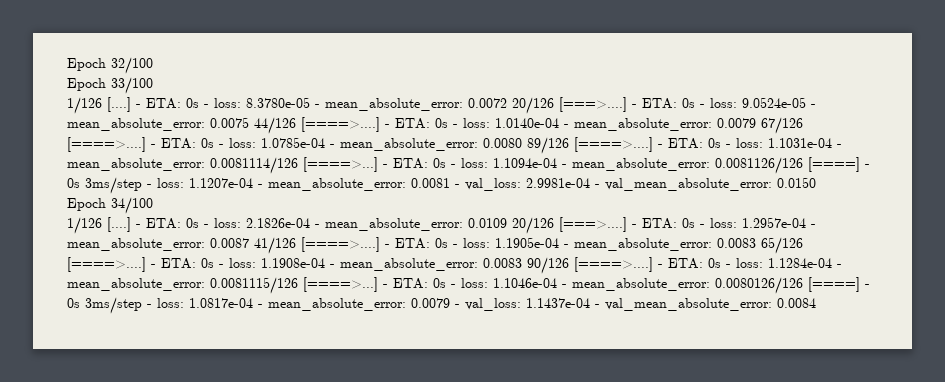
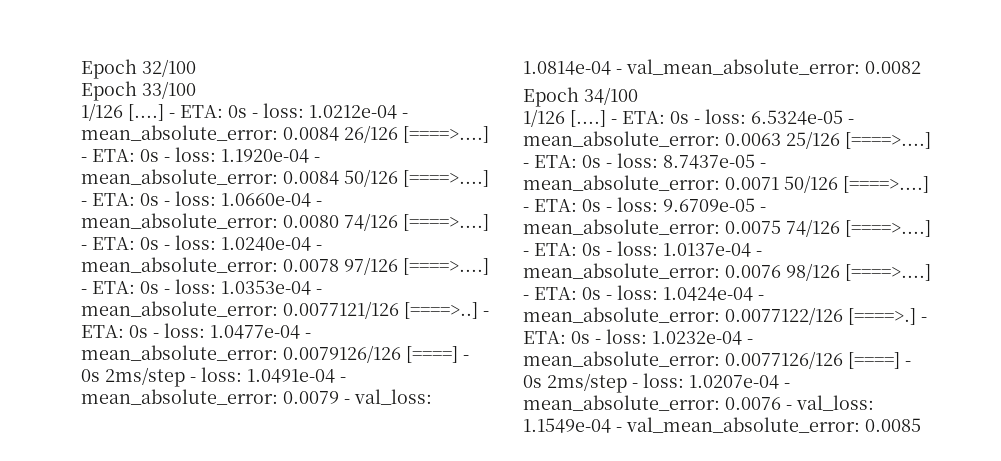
[246,97,816,114] [67,117,803,134] [67,137,325,152] 8.3780e-05 - mean_absolute_error: 0.0072 20/126 [===>....] - ETA: 0s - loss: 9.0524e-05 - mean_absolute_error: 0.0075 44/126 [====>....] - ETA: 0s - loss: 1.0140e-04 - mean_absolute_error: 0.0079 67/126 [====>....] - ETA: 0s - loss: 1.0785e-04 -> [309,105,408,119] [81,125,489,143] [81,147,320,163] [81,169,489,187] [81,191,311,207] 1.0212e-04 - mean_absolute_error: 0.0084 26/126 [====>....] - ETA: 0s - loss: 1.1920e-04 - mean_absolute_error: 0.0084 50/126 [====>....] - ETA: 0s - loss: 1.0660e-04
[527,137,842,154] [67,157,870,174] [67,177,816,194] 89/126 [====>....] - ETA: 0s - loss: 1.1031e-04 - mean_absolute_error: 0.0081114/126 [====>...] - ETA: 0s - loss: 1.1094e-04 - mean_absolute_error: 0.0081126/126 [====] - 0s 3ms/step - loss: 1.1207e-04 - mean_absolute_error: 0.0081 - val_loss: 2.9981e-04 - val_mean_absolute_error: 0.0150 -> [344,213,489,231] [81,235,322,251] [81,257,489,275] [81,279,322,295] [81,301,489,319] [81,323,311,339] [81,345,469,363] [81,367,346,387] [81,389,432,405] [523,59,921,75] 74/126 [====>....] - ETA: 0s - loss: 1.0240e-04 - mean_absolute_error: 0.0078 97/126 [====>....] - ETA: 0s - loss: 1.0353e-04 - mean_absolute_error: 0.0077121/126 [====>..] - ETA: 0s - loss: 1.0477e-04 - mean_absolute_error: 0.0079126/126 [====] - 0s 2ms/step - loss: 1.0491e-04 - mean_absolute_error: 0.0079 - val_loss: 1.0814e-04 - val_mean_absolute_error: 0.0082
[246,217,816,234] [67,237,803,254] [67,257,842,274] [67,277,870,294] [67,297,816,314] 2.1826e-04 - mean_absolute_error: 0.0109 20/126 [===>....] - ETA: 0s - loss: 1.2957e-04 - mean_absolute_error: 0.0087 41/126 [====>....] - ETA: 0s - loss: 1.1905e-04 - mean_absolute_error: 0.0083 65/126 [====>....] - ETA: 0s - loss: 1.1908e-04 - mean_absolute_error: 0.0083 90/126 [====>....] - ETA: 0s - loss: 1.1284e-04 - mean_absolute_error: 0.0081115/126 [====>...] - ETA: 0s - loss: 1.1046e-04 - mean_absolute_error: 0.0080126/126 [====] - 0s 3ms/step - loss: 1.0817e-04 - mean_absolute_error: 0.0079 - val_loss: 1.1437e-04 - val_mean_absolute_error: 0.0084 -> [751,110,854,125] [523,131,931,149] [523,153,766,169] [523,175,929,193] [523,197,766,212] [523,219,931,237] [523,241,762,257] [523,263,931,281] [523,285,764,301] [523,307,927,325] [523,329,753,345] [523,351,911,369] [523,373,790,393] [523,395,874,411] [523,417,921,433] 6.5324e-05 - mean_absolute_error: 0.0063 25/126 [====>....] - ETA: 0s - loss: 8.7437e-05 - mean_absolute_error: 0.0071 50/126 [====>....] - ETA: 0s - loss: 9.6709e-05 - mean_absolute_error: 0.0075 74/126 [====>....] - ETA: 0s - loss: 1.0137e-04 - mean_absolute_error: 0.0076 98/126 [====>....] - ETA: 0s - loss: 1.0424e-04 - mean_absolute_error: 0.0077122/126 [====>.] - ETA: 0s - loss: 1.0232e-04 - mean_absolute_error: 0.0077126/126 [====] - 0s 2ms/step - loss: 1.0207e-04 - mean_absolute_error: 0.0076 - val_loss: 1.1549e-04 - val_mean_absolute_error: 0.0085

